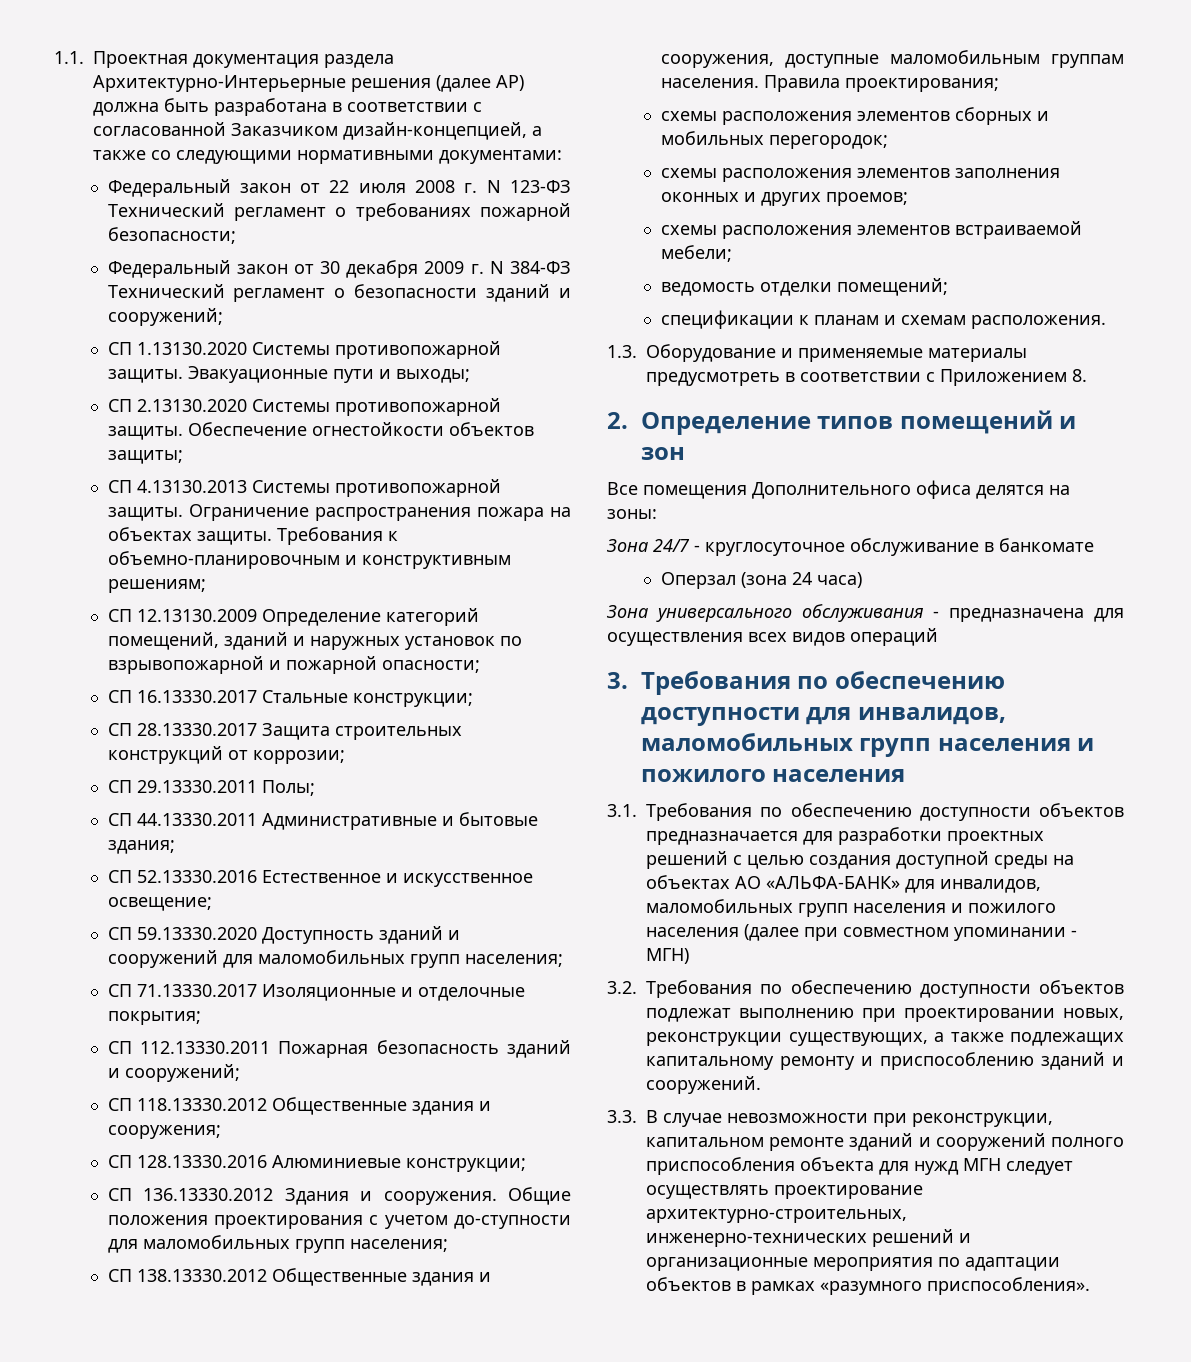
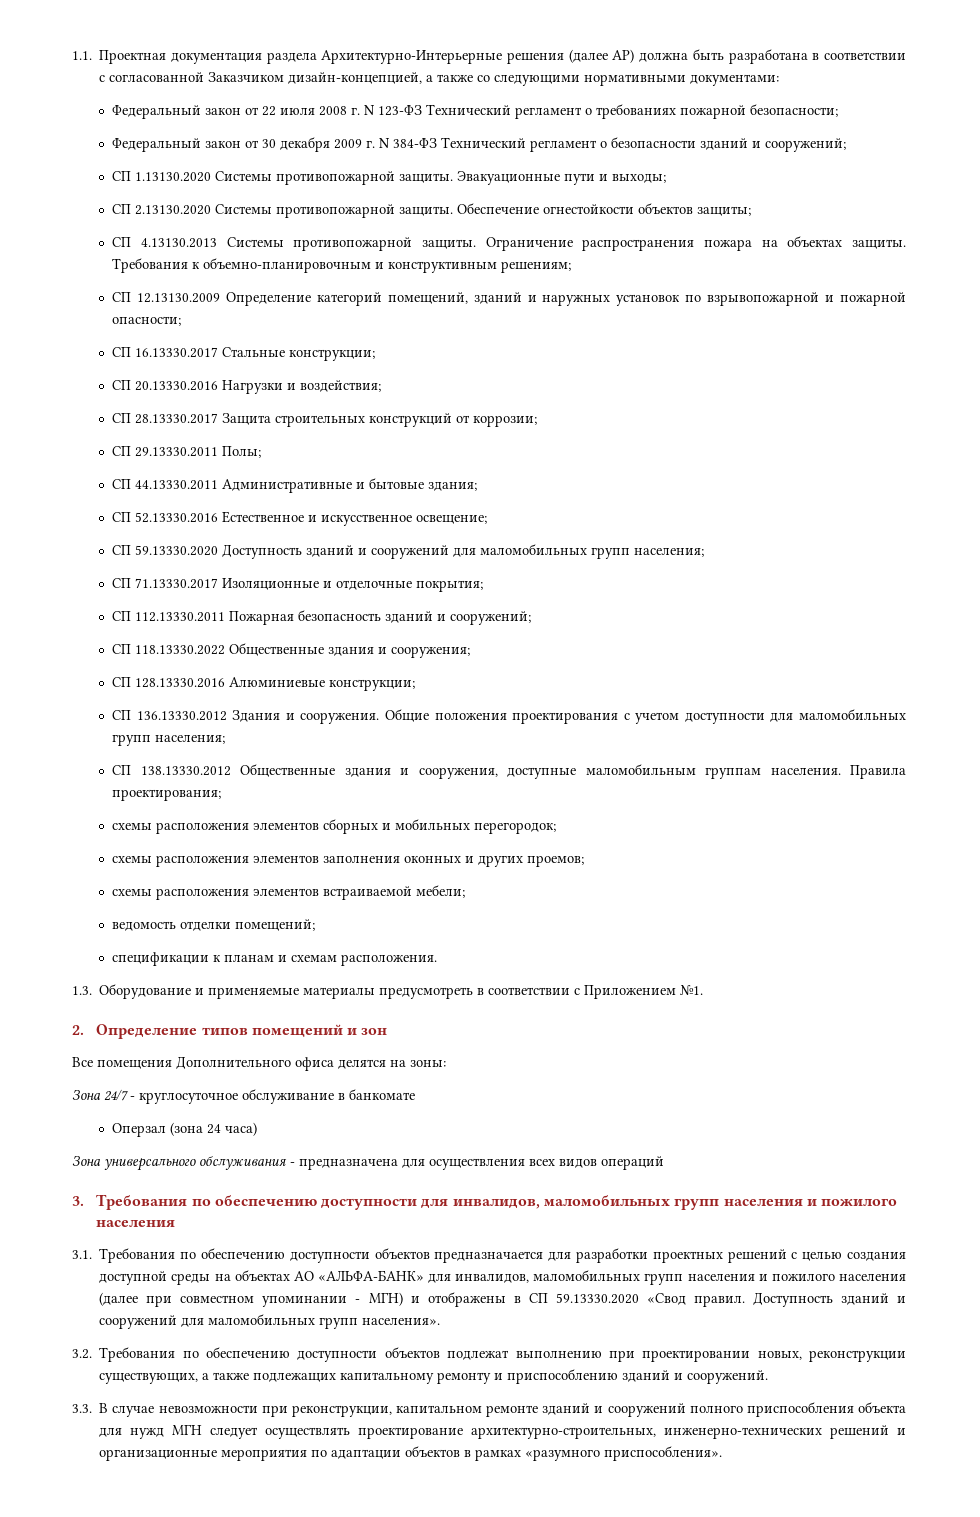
(473, 700) none -> [112,380,382,394] // СП 20.13330.2016 Нагрузки и воздействия;
[136,1098,267,1111] 118.13330.2012 -> [135,645,226,655] 118.13330.2022
[454,1215,571,1229] до-ступности -> [684,712,765,724] доступности
[1072,369,1087,382] 8. -> [680,985,704,996] №1.
(689, 956) none -> [410,1292,906,1307] [99,1314,441,1329] и отображены в СП 59.13330.2020 «Свод правил. Доступность зданий и сооружений для маломобильных групп населения».

